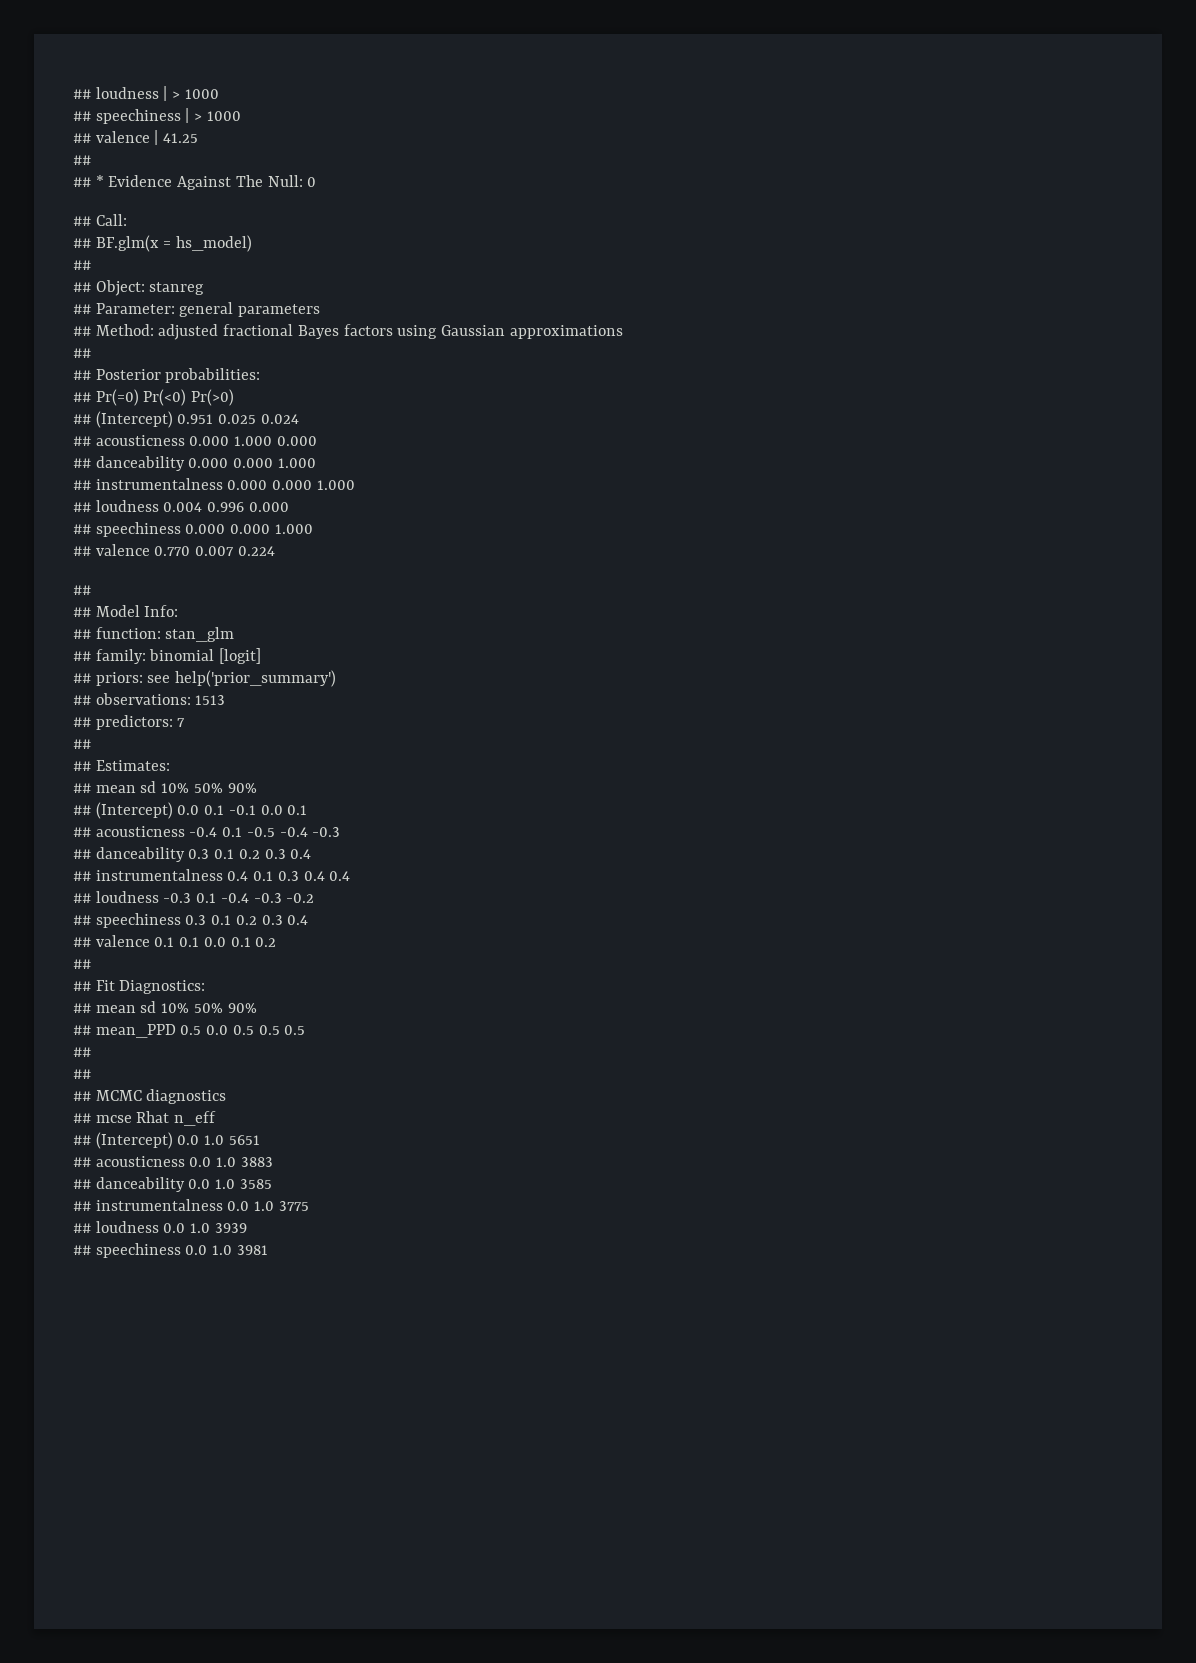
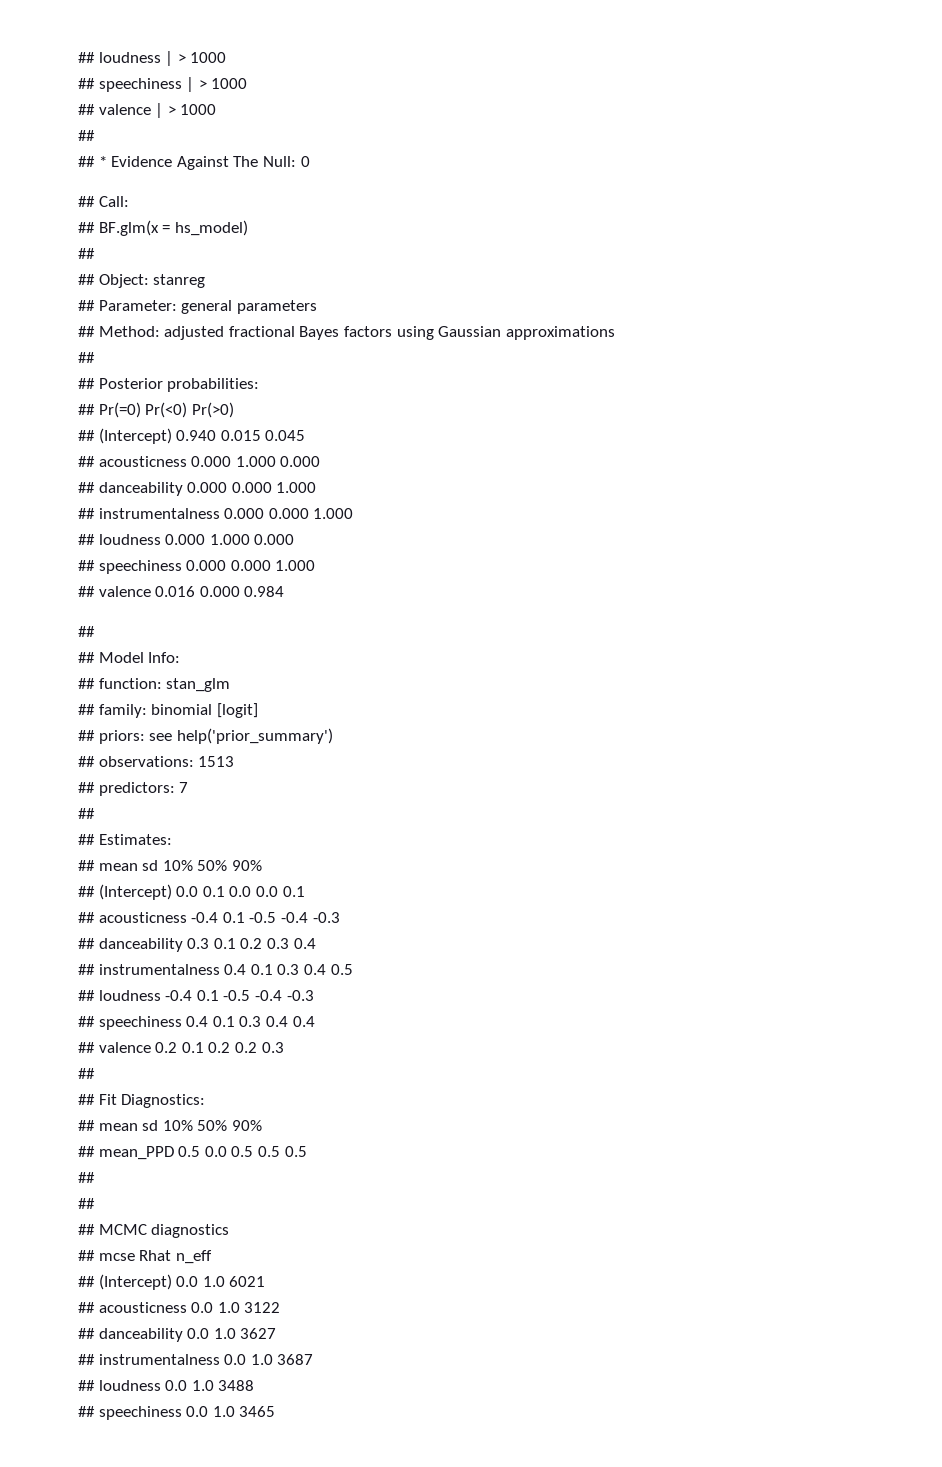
[163,133,199,143] 41.25 -> [167,104,217,115] > 1000
[177,414,299,424] 0.951 0.025 0.024 -> [176,430,306,441] 0.940 0.015 0.045
[163,502,245,512] 0.004 0.996 -> [165,534,250,545] 0.000 1.000
[154,546,275,556] 0.770 0.007 0.224 -> [155,586,285,597] 0.016 0.000 0.984
[228,805,256,815] -0.1 -> [229,886,252,897] 0.0
[329,871,351,881] [73,891,315,903] [73,913,283,928] 0.4 // ## loudness -0.3 0.1 -0.4 -0.3 -0.2 // ## speechiness 0.3 0.1 0.2 0.3 -> [330,964,353,975] [78,990,314,1001] [78,1016,288,1030] 0.5 // ## loudness -0.4 0.1 -0.5 -0.4 -0.3 // ## speechiness 0.4 0.1 0.3 0.4
[154,937,277,947] 0.1 0.1 0.0 0.1 0.2 -> [155,1042,284,1053] 0.2 0.1 0.2 0.2 0.3
[228,1135,260,1145] 5651 -> [229,1276,266,1287] 6021
[240,1157,273,1167] 3883 -> [244,1302,281,1313] 3122
[239,1179,272,1189] 3585 -> [240,1328,277,1339] 3627
[278,1201,309,1211] 3775 -> [277,1354,314,1365] 3687
[214,1223,247,1233] 3939 -> [218,1380,255,1391] 3488
[236,1245,268,1255] 3981 -> [239,1406,276,1417] 3465

